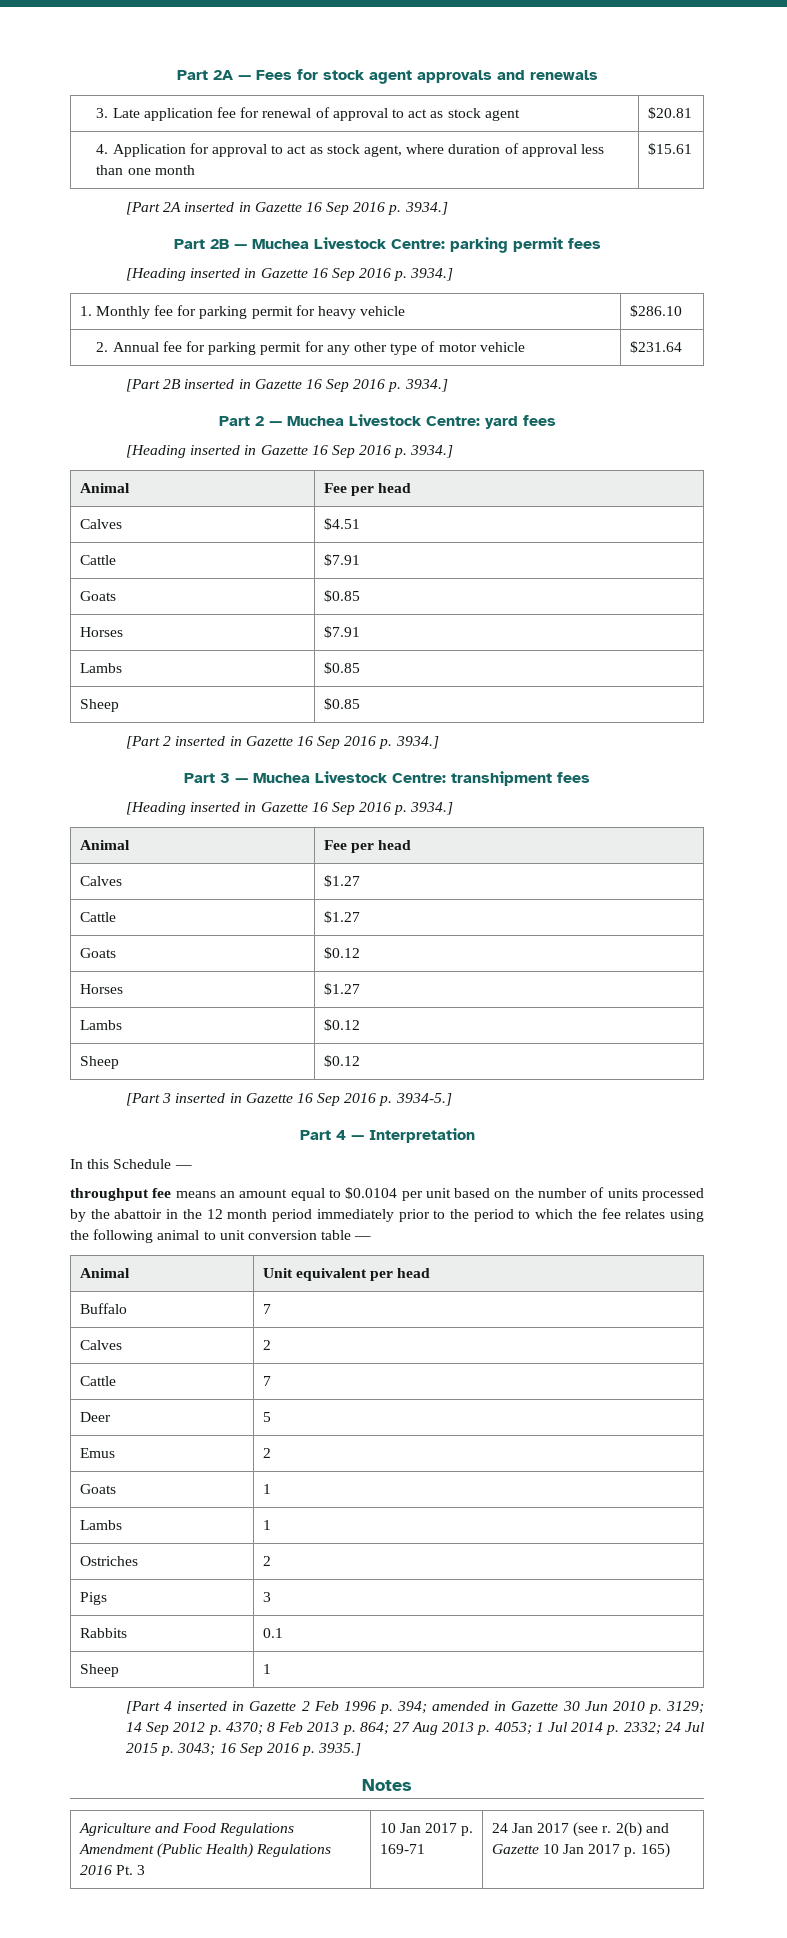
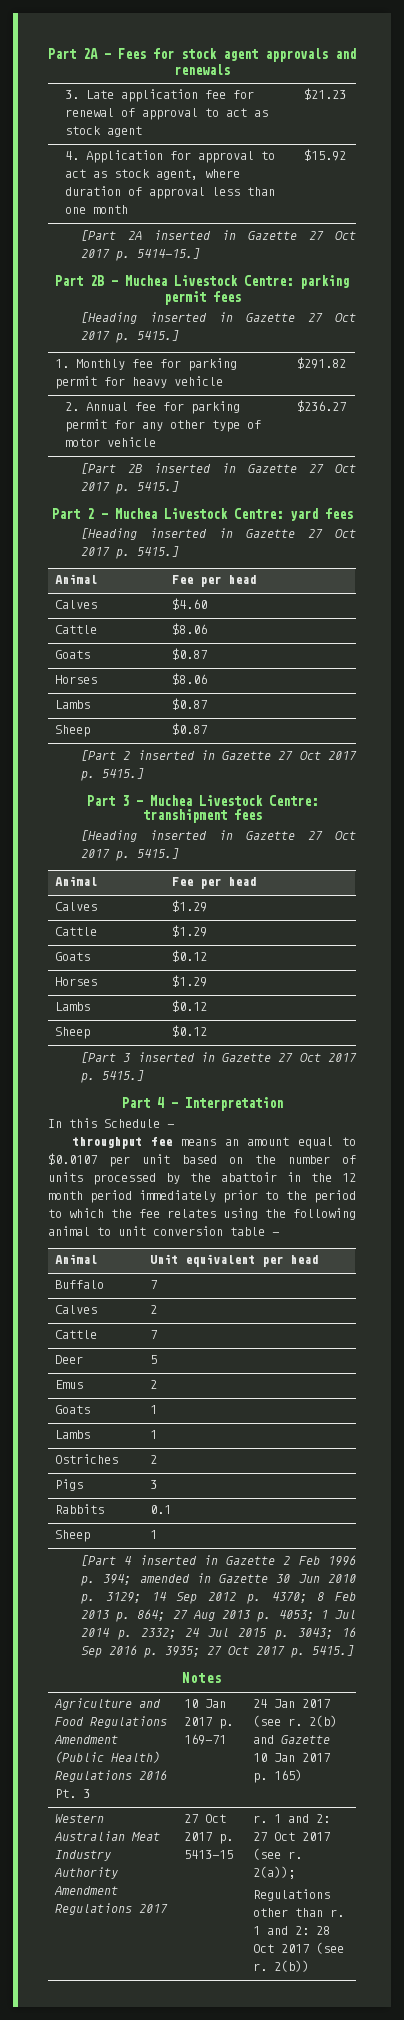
[647,107,692,119] $20.81 -> [304,88,347,100] $21.23
[647,143,692,155] $15.61 -> [304,149,347,161] $15.92
[305,202,448,215] 16 Sep 2016 p. 3934.] -> [309,231,356,240] [81,248,201,261] 27 Oct 2017 p. 5414-15.]
[311,268,454,281] 16 Sep 2016 p. 3934.] -> [308,313,356,322] [81,330,180,343] 27 Oct 2017 p. 5415.]
[629,305,682,317] $286.10 -> [297,357,347,369] $291.82
[629,341,682,353] $231.64 -> [297,400,347,412] $236.27
[305,379,448,392] 16 Sep 2016 p. 3934.] -> [309,464,356,473] [81,481,180,494] 27 Oct 2017 p. 5415.]
[311,445,454,458] [79,483,130,493] [323,483,412,496] [79,519,122,529] [323,518,360,530] [79,555,116,565] [323,554,360,566] [79,591,116,601] [323,590,360,602] [79,627,123,637] [323,626,360,638] [79,663,122,673] [323,662,360,674] [79,699,119,712] [323,698,360,710] 16 Sep 2016 p. 3934.] // Animal | Fee per head // Calves | $4.51 // Cattle | $7.91 // Goats | $0.85 // Horses | $7.91 // Lambs | $0.85 // Sheep | $0.85 -> [308,529,356,538] [81,546,180,559] [55,574,98,584] [172,575,257,587] [55,600,98,609] [172,598,208,610] [55,625,98,634] [172,623,208,635] [55,650,91,659] [172,648,208,660] [55,675,98,684] [172,673,208,685] [55,700,91,709] [172,698,208,710] [55,725,91,737] [172,723,208,735] 27 Oct 2017 p. 5415.] // Animal | Fee per head // Calves | $4.60 // Cattle | $8.06 // Goats | $0.87 // Horses | $8.06 // Lambs | $0.87 // Sheep | $0.87
[296,736,439,749] 16 Sep 2016 p. 3934.] -> [278,751,357,760] [81,768,145,781] 27 Oct 2017 p. 5415.]
[311,802,454,815] [79,840,130,850] [323,840,412,853] [79,876,122,886] [323,875,360,887] [79,912,116,922] [323,911,360,923] 16 Sep 2016 p. 3934.] // Animal | Fee per head // Calves | $1.27 // Cattle | $1.27 -> [308,831,356,840] [81,848,180,861] [55,876,98,886] [172,877,257,889] [55,902,98,911] [172,900,208,912] [55,927,98,936] [172,925,208,937] 27 Oct 2017 p. 5415.] // Animal | Fee per head // Calves | $1.29 // Cattle | $1.29
[323,983,360,995] $1.27 -> [172,975,208,987] $1.29
[296,1093,452,1106] 16 Sep 2016 p. 3934-5.] -> [278,1053,357,1062] [81,1070,145,1083] 27 Oct 2017 p. 5415.]
[345,1187,398,1199] $0.0104 -> [48,1153,97,1165] $0.0107
[318,1743,362,1756] 3935.] -> [165,1645,355,1658] 3935; 27 Oct 2017 p. 5415.]
(670, 1850) none -> [55,1814,105,1823] [54,1831,161,1841] [55,1850,112,1861] [54,1867,119,1879] [54,1886,119,1895] [55,1903,169,1915] [184,1814,227,1823] [184,1832,234,1844] [184,1850,234,1859] [253,1814,331,1823] [253,1832,331,1841] [253,1848,303,1860] [253,1866,296,1879] [253,1889,331,1901] [253,1908,345,1917] [253,1926,331,1935] [253,1942,345,1954] [253,1960,310,1972] // Western Australian Meat Industry Authority Amendment Regulations 2017 | 27 Oct 2017 p. 5413-15 | r. 1 and 2: 27 Oct 2017 (see r. 2(a)); // Regulations other than r. 1 and 2: 28 Oct 2017 (see r. 2(b))

